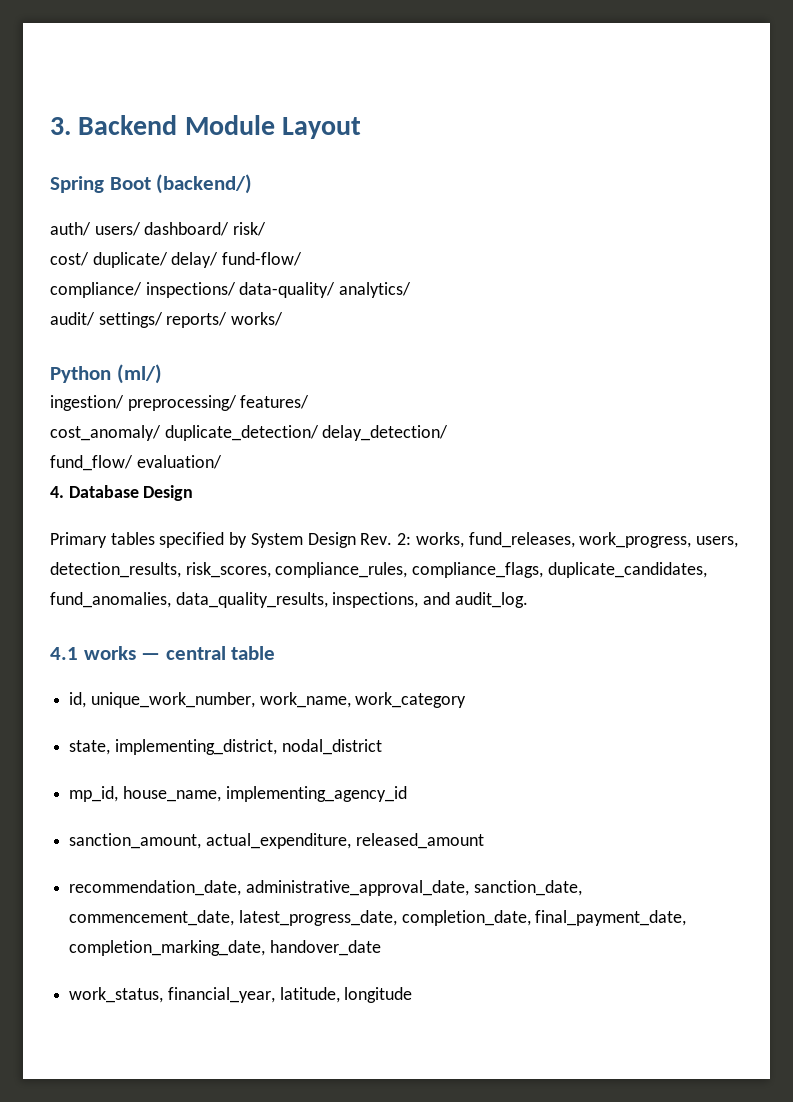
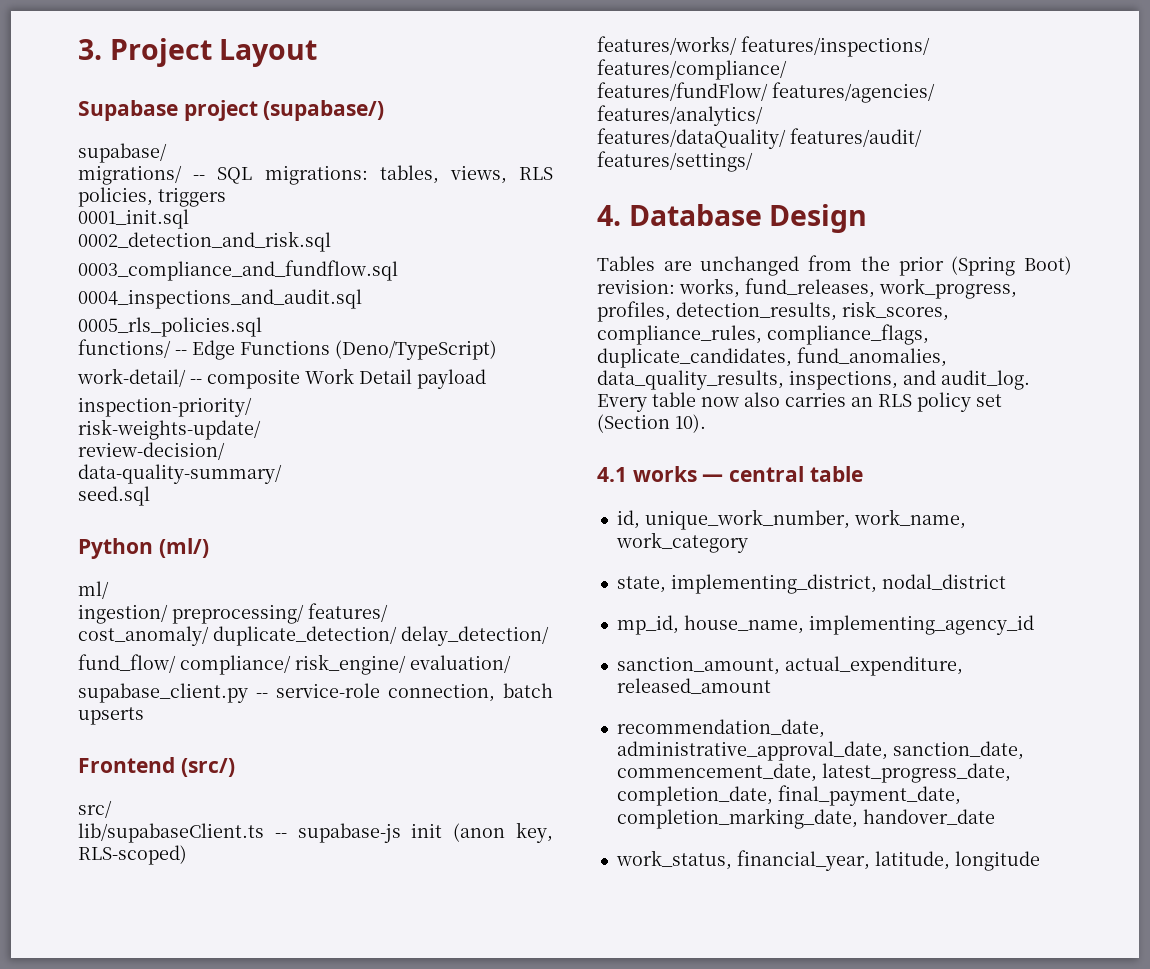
[78,115,275,135] Backend Module -> [109,38,212,67] Project
[50,174,253,194] [50,222,267,236] [50,252,303,268] [50,282,412,298] [50,312,284,328] Spring Boot (backend/) // auth/ users/ dashboard/ risk/ // cost/ duplicate/ delay/ fund-flow/ // compliance/ inspections/ data-quality/ analytics/ // audit/ settings/ reports/ works/ -> [78,100,385,121] [78,143,167,163] [78,165,553,185] [78,187,226,207] [78,209,189,229] [78,231,331,252] [78,260,398,281] [78,289,362,309] [78,317,262,337] [78,339,497,360] [77,368,486,389] [78,397,252,417] [78,419,261,440] [78,442,225,460] [78,464,282,484] [78,486,150,506] Supabase project (supabase/) // supabase/ // migrations/ -- SQL migrations: tables, views, RLS policies, triggers // 0001_init.sql // 0002_detection_and_risk.sql // 0003_compliance_and_fundflow.sql // 0004_inspections_and_audit.sql // 0005_rls_policies.sql // functions/ -- Edge Functions (Deno/TypeScript) // work-detail/ -- composite Work Detail payload // inspection-priority/ // risk-weights-update/ // review-decision/ // data-quality-summary/ // seed.sql
(162, 374) none -> [78,581,109,599] // ml/
(133, 463) none -> [180,654,406,675] compliance/ risk_engine/
[50,485,194,501] [50,532,412,548] 4. Database Design // Primary tables specified by System Design Rev. 2: -> [78,683,553,703] [78,707,144,725] [78,757,235,777] [78,800,112,818] [78,822,553,843] [78,845,187,865] [597,36,930,57] [597,59,787,80] [597,82,935,103] [597,105,763,126] [597,128,922,149] [597,151,753,172] [597,204,868,233] [597,255,1072,276] [597,279,675,294] supabase_client.py -- service-role connection, batch upserts // Frontend (src/) // src/ // lib/supabaseClient.ts -- supabase-js init (anon key, RLS-scoped) // features/works/ features/inspections/ features/compliance/ // features/fundFlow/ features/agencies/ features/analytics/ // features/dataQuality/ features/audit/ features/settings/ // 4. Database Design // Tables are unchanged from the prior (Spring Boot) revision:
[695,536,738,548] users, -> [597,301,671,322] profiles,
(528, 600) none -> [597,392,1002,412] [597,414,706,433] Every table now also carries an RLS policy set (Section 10).

